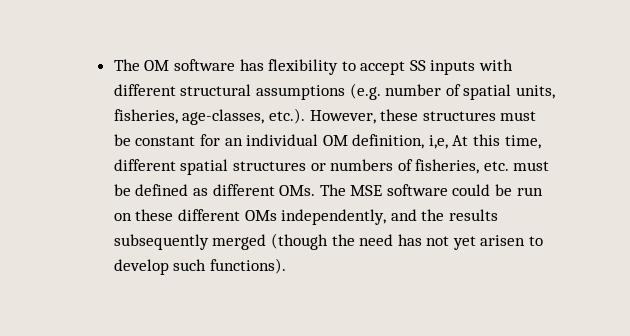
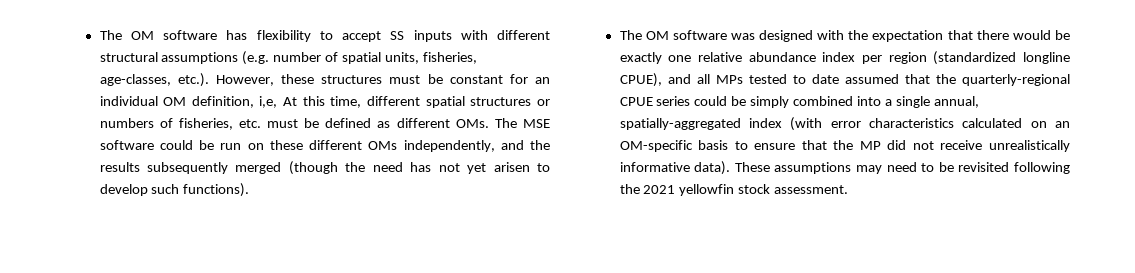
(286, 266) none -> [619,30,1070,42] [619,51,1070,65] [619,73,1070,87] [619,96,979,108] [619,117,1070,131] [619,140,1070,152] [619,161,1070,175] [619,184,849,196] // The OM software was designed with the expectation that there would be exactly one relative abundance index per region (standardized longline CPUE), and all MPs tested to date assumed that the quarterly-regional CPUE series could be simply combined into a single annual, spatially-aggregated index (with error characteristics calculated on an OM-specific basis to ensure that the MP did not receive unrealistically informative data). These assumptions may need to be revisited following the 2021 yellowfin stock assessment.

